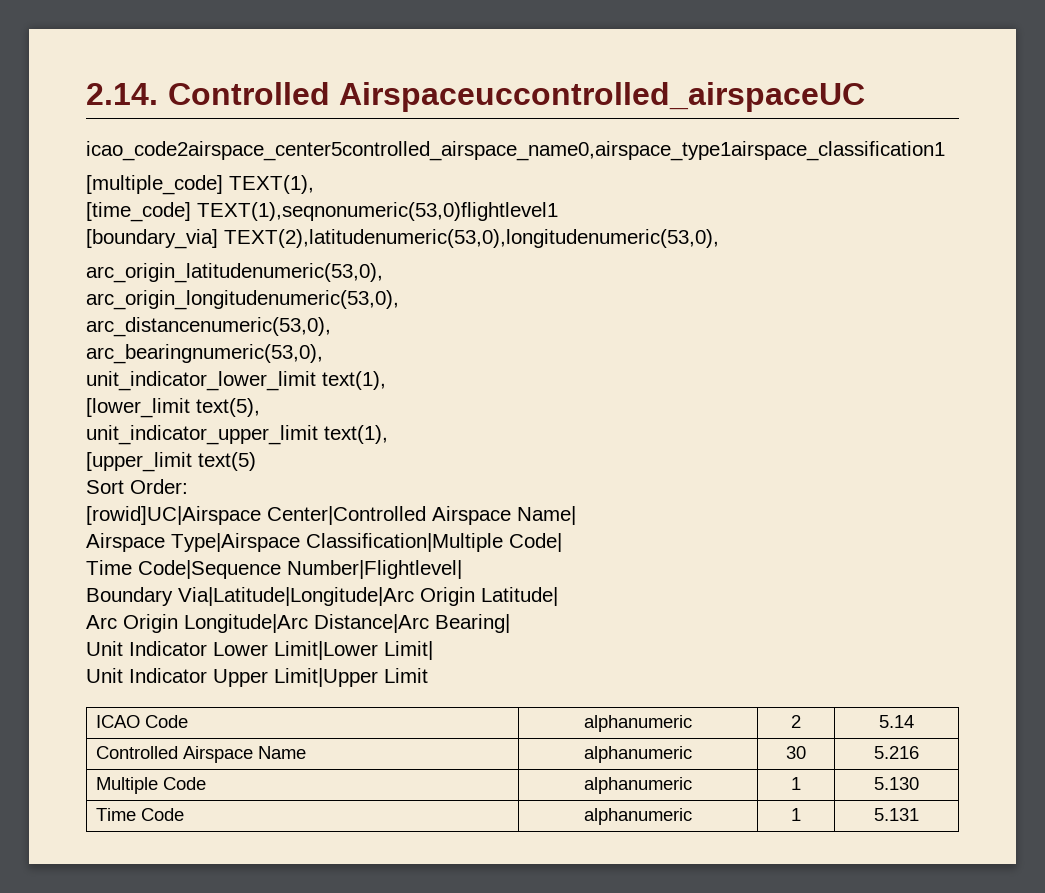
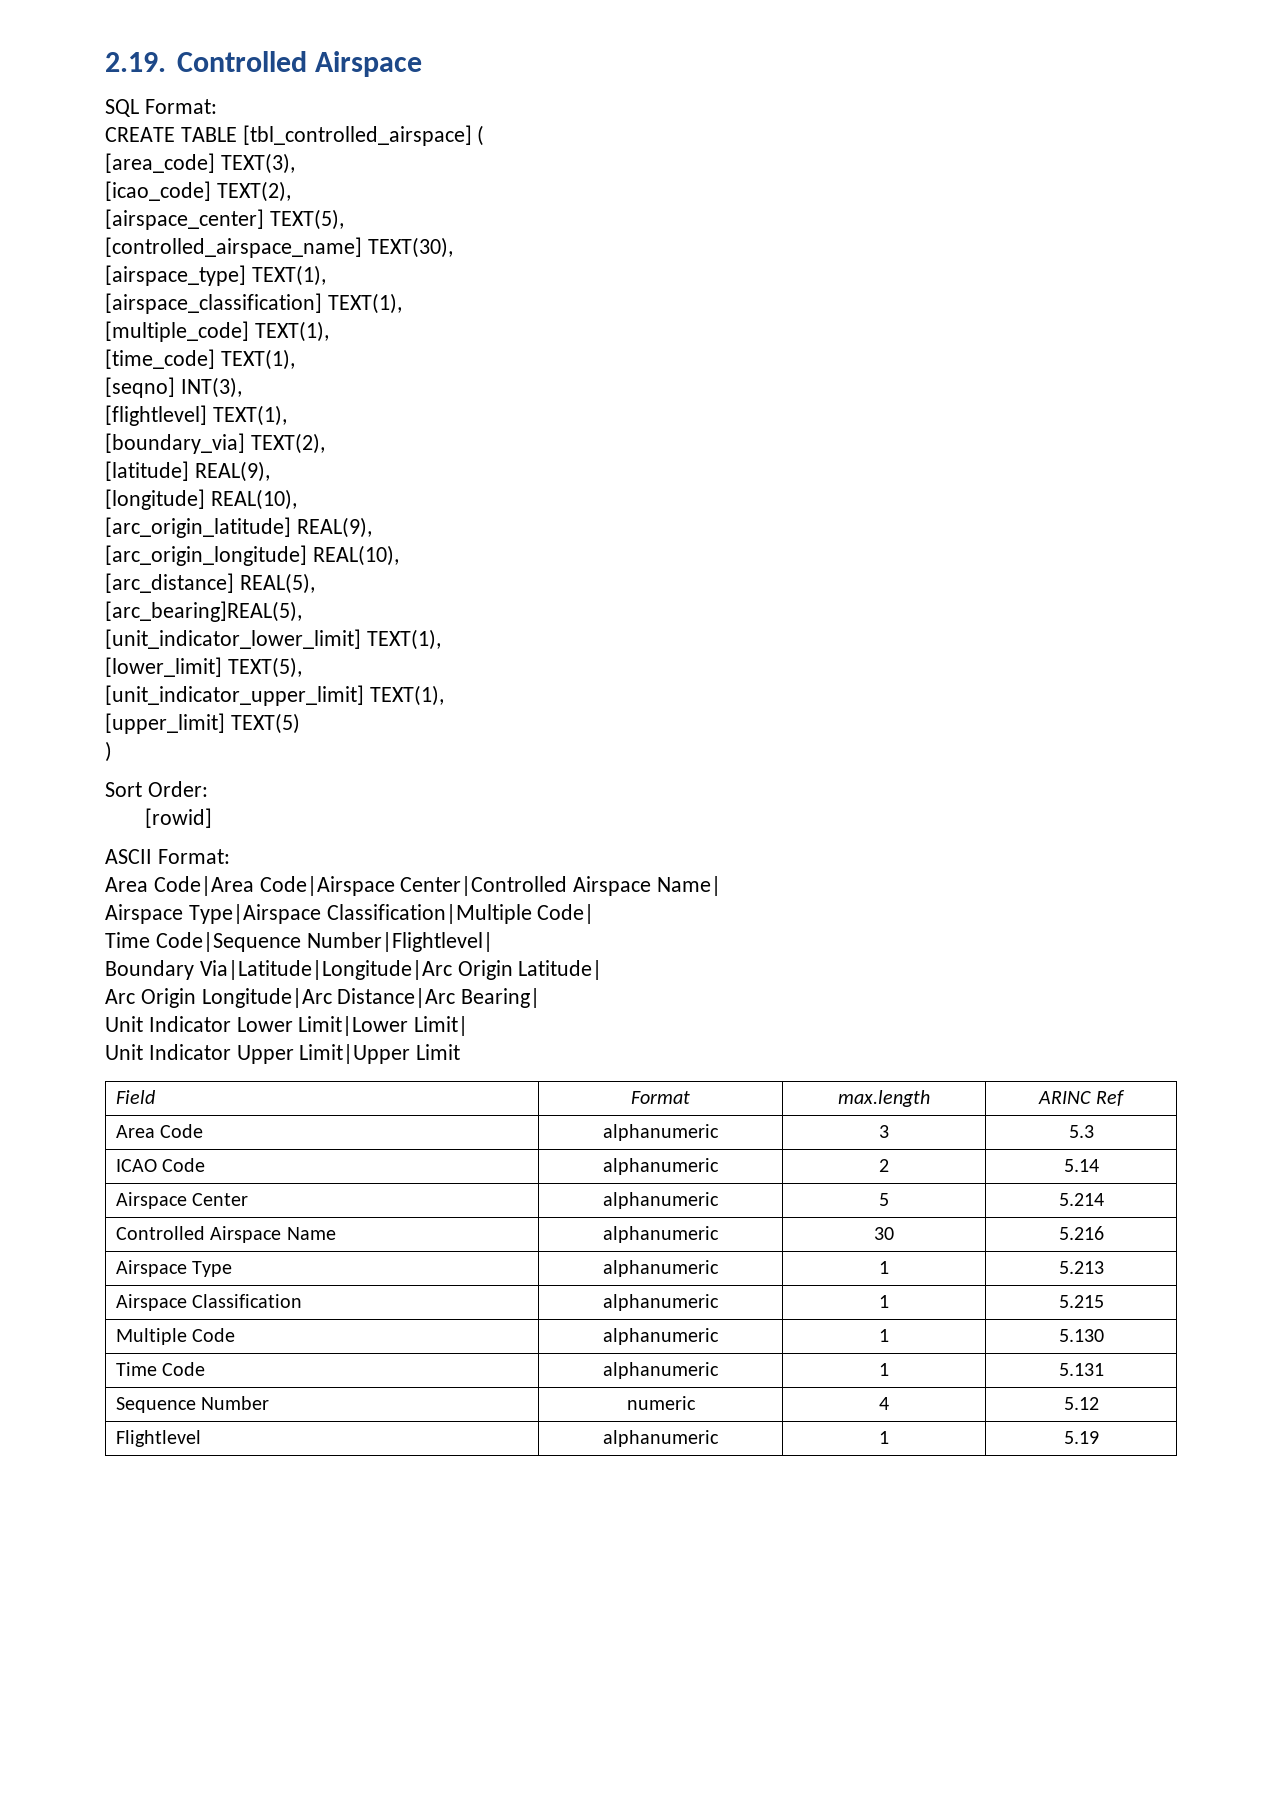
[86,82,866,112] [86,141,945,161] [86,175,314,195] [86,202,558,222] [86,229,719,249] [86,263,383,283] [86,290,399,310] [86,317,331,337] [86,344,323,364] [86,371,386,391] [86,398,260,418] [86,425,388,445] [86,452,256,472] [86,479,188,494] [86,506,261,525] 2.14. Controlled Airspaceuccontrolled_airspaceUC // icao_code2airspace_center5controlled_airspace_name0,airspace_type1airspace_classification1 // [multiple_code] TEXT(1), // [time_code] TEXT(1),seqnonumeric(53,0)flightlevel1 // [boundary_via] TEXT(2),latitudenumeric(53,0),longitudenumeric(53,0), // arc_origin_latitudenumeric(53,0), // arc_origin_longitudenumeric(53,0), // arc_distancenumeric(53,0), // arc_bearingnumeric(53,0), // unit_indicator_lower_limit text(1), // [lower_limit text(5), // unit_indicator_upper_limit text(1), // [upper_limit text(5) // Sort Order: // [rowid]UC|Airspace -> [105,51,422,77] [105,99,217,117] [105,125,485,146] [105,153,295,174] [105,181,291,202] [105,209,344,230] [105,237,453,258] [105,265,326,286] [105,293,402,314] [105,321,329,342] [105,349,295,370] [105,377,242,398] [105,405,287,426] [105,433,325,454] [105,461,270,482] [105,489,297,510] [105,517,372,538] [105,545,399,566] [105,573,315,594] [105,601,302,622] [105,629,441,650] [105,657,302,678] [105,685,444,706] [105,713,300,734] [105,741,112,762] [105,781,208,797] [144,808,212,828] [105,849,230,864] [105,876,395,896] 2.19. Controlled Airspace // SQL Format: // CREATE TABLE [tbl_controlled_airspace] ( // [area_code] TEXT(3), // [icao_code] TEXT(2), // [airspace_center] TEXT(5), // [controlled_airspace_name] TEXT(30), // [airspace_type] TEXT(1), // [airspace_classification] TEXT(1), // [multiple_code] TEXT(1), // [time_code] TEXT(1), // [seqno] INT(3), // [flightlevel] TEXT(1), // [boundary_via] TEXT(2), // [latitude] REAL(9), // [longitude] REAL(10), // [arc_origin_latitude] REAL(9), // [arc_origin_longitude] REAL(10), // [arc_distance] REAL(5), // [arc_bearing]REAL(5), // [unit_indicator_lower_limit] TEXT(1), // [lower_limit] TEXT(5), // [unit_indicator_upper_limit] TEXT(1), // [upper_limit] TEXT(5) // ) // Sort Order: // [rowid] // ASCII Format: // Area Code|Area Code|Airspace
(428, 675) none -> [116,1090,156,1104] [631,1091,690,1104] [838,1090,930,1107] [1038,1090,1125,1106] [116,1124,204,1138] [603,1124,719,1141] [879,1125,889,1138] [1068,1125,1094,1138] // Field | Format | max.length | ARINC Ref // Area Code | alphanumeric | 3 | 5.3
(914, 721) none -> [116,1192,249,1209] [603,1192,719,1209] [879,1193,889,1206] [1058,1193,1104,1206] // Airspace Center | alphanumeric | 5 | 5.214
(919, 752) none -> [116,1260,233,1277] [603,1260,719,1277] [879,1261,889,1274] [1058,1261,1104,1274] [116,1294,303,1311] [603,1294,719,1311] [879,1295,889,1308] [1058,1295,1104,1308] // Airspace Type | alphanumeric | 1 | 5.213 // Airspace Classification | alphanumeric | 1 | 5.215
(919, 814) none -> [116,1396,270,1413] [626,1396,696,1410] [879,1397,889,1410] [1063,1397,1099,1410] [116,1430,202,1447] [603,1430,719,1447] [879,1431,889,1444] [1063,1431,1099,1444] // Sequence Number | numeric | 4 | 5.12 // Flightlevel | alphanumeric | 1 | 5.19

